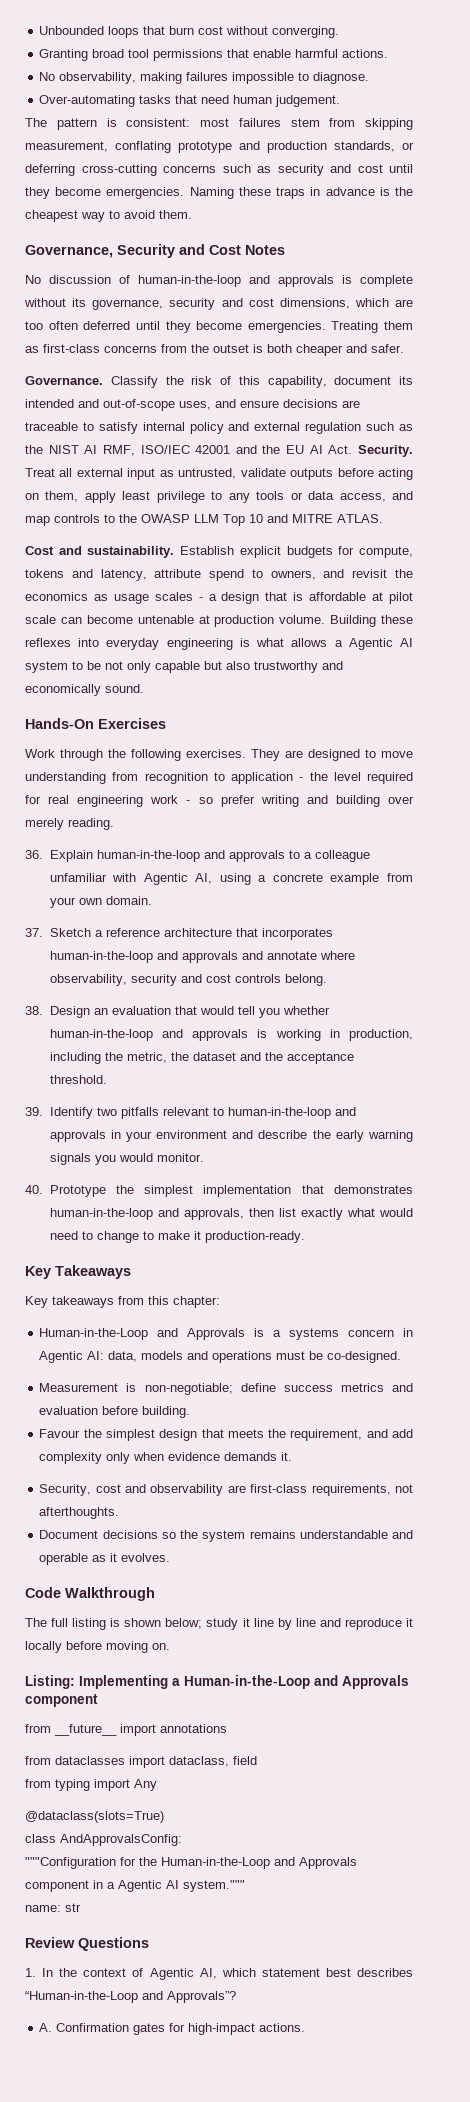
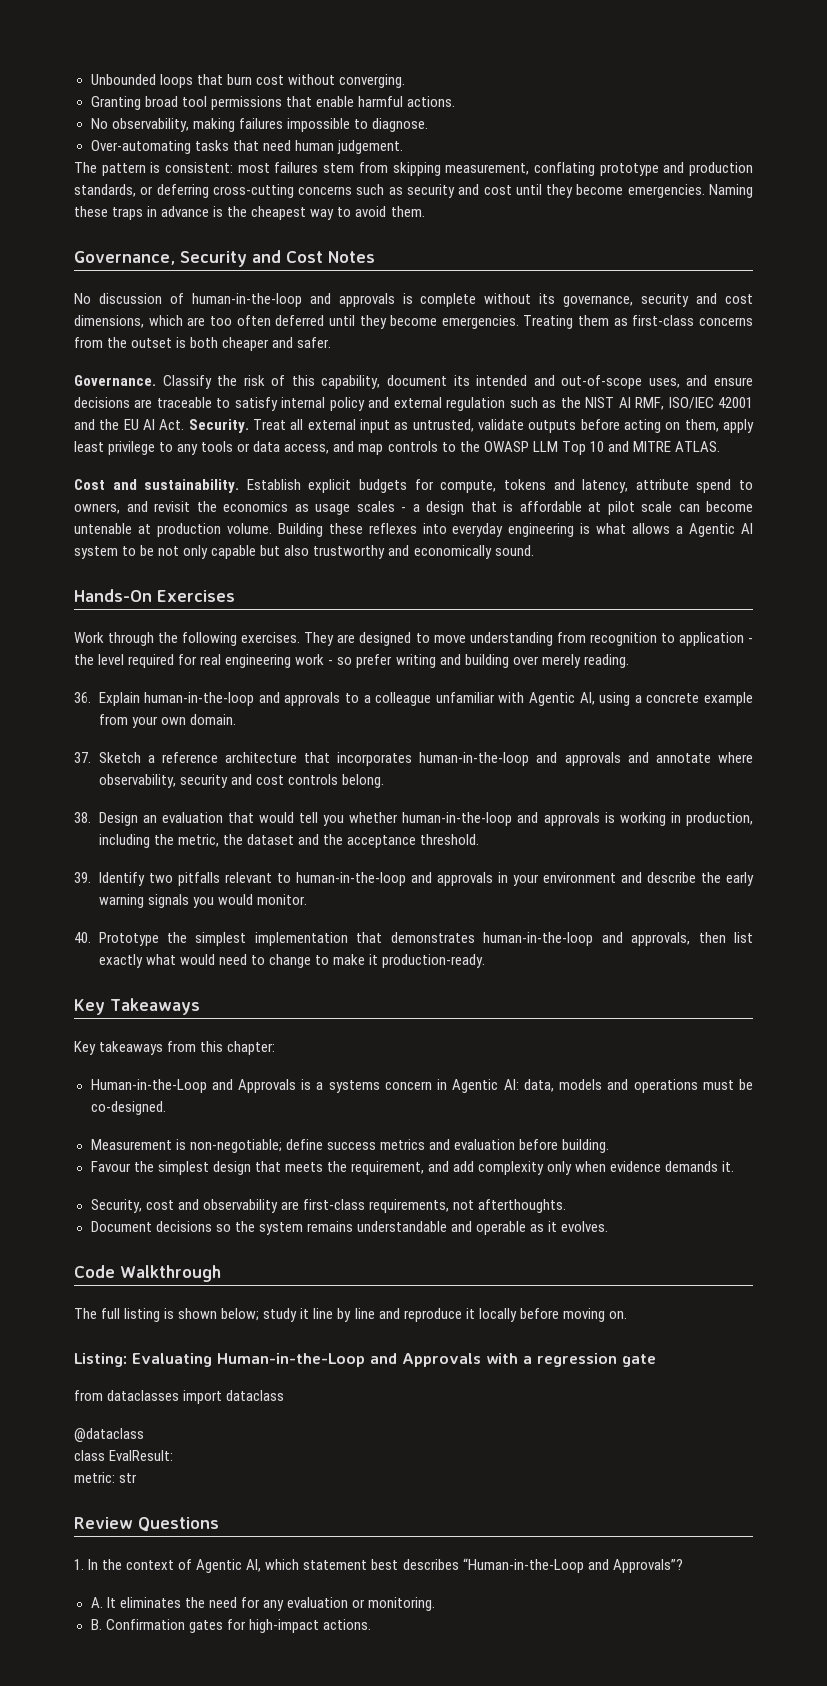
[79,1675,409,1689] [25,1694,98,1707] [25,1724,227,1736] [25,1756,257,1768] [25,1779,157,1791] [25,1811,164,1823] [25,1834,182,1846] [25,1857,357,1869] [25,1880,245,1892] [25,1905,61,1912] Implementing a Human-in-the-Loop and Approvals component // from __future__ import annotations // from dataclasses import dataclass, field // from typing import Any // @dataclass(slots=True) // class AndApprovalsConfig: // """Configuration for the Human-in-the-Loop and Approvals component in a Agentic AI system.""" // name: -> [132,1353,656,1367] [74,1390,285,1404] [74,1428,144,1442] [74,1450,174,1461] [74,1472,115,1483] Evaluating Human-in-the-Loop and Approvals with a regression gate // from dataclasses import dataclass // @dataclass // class EvalResult: // metric:
(53, 2027) none -> [106,1597,435,1611] [90,1619,102,1630] It eliminates the need for any evaluation or monitoring. // B.

